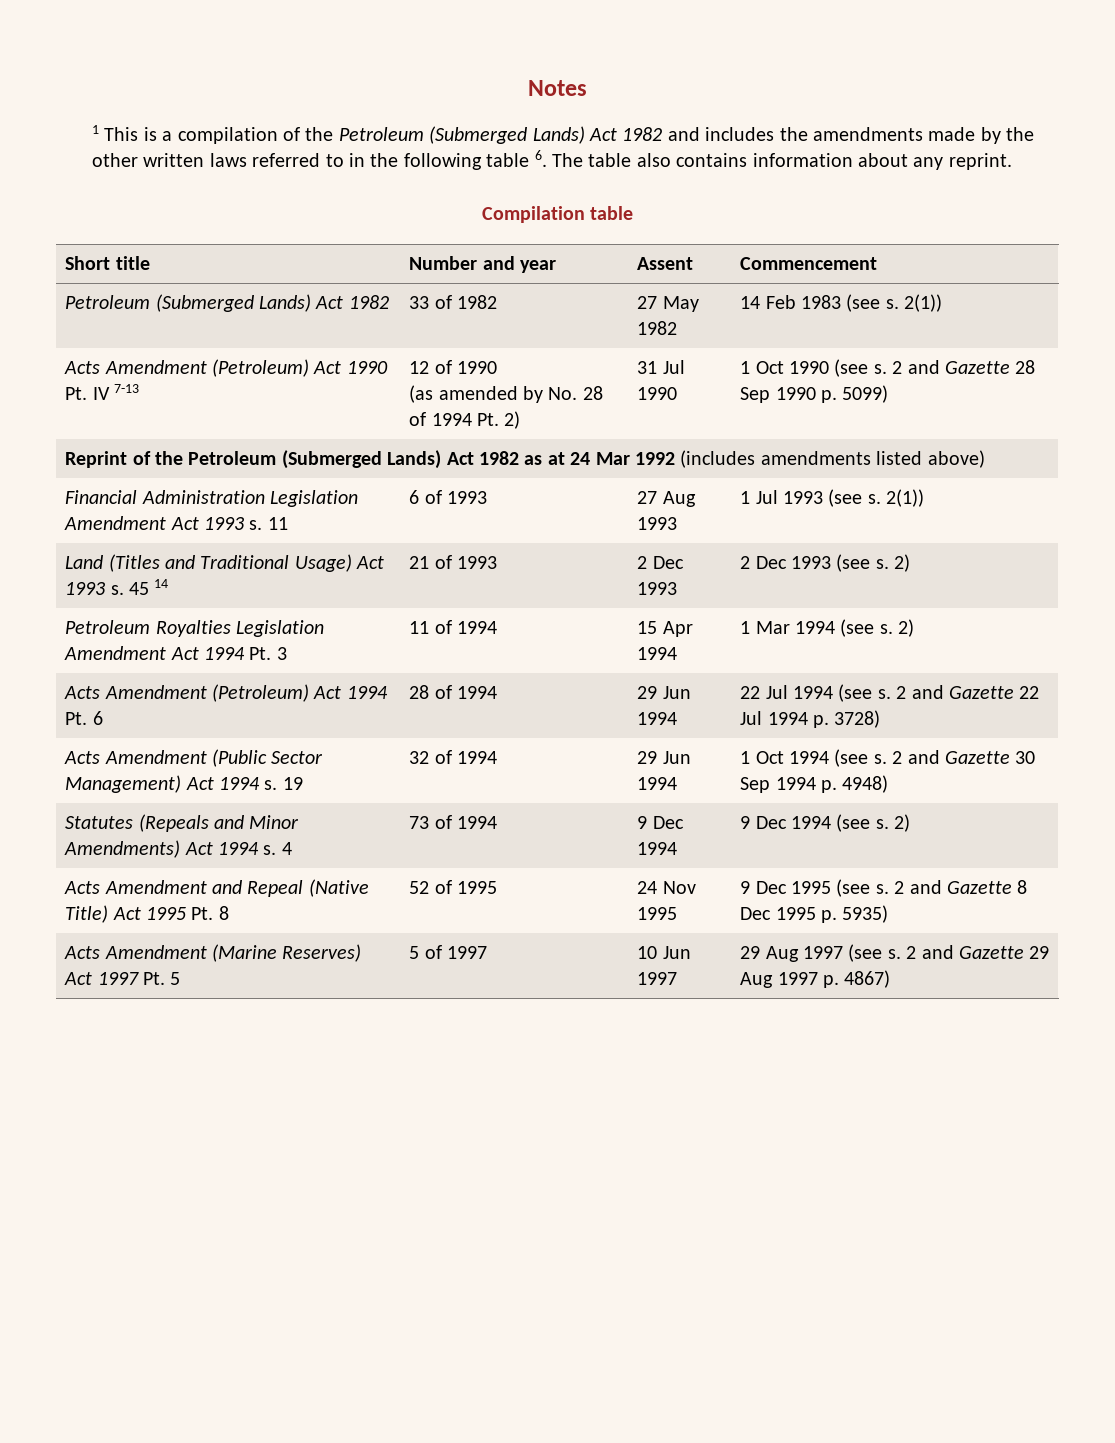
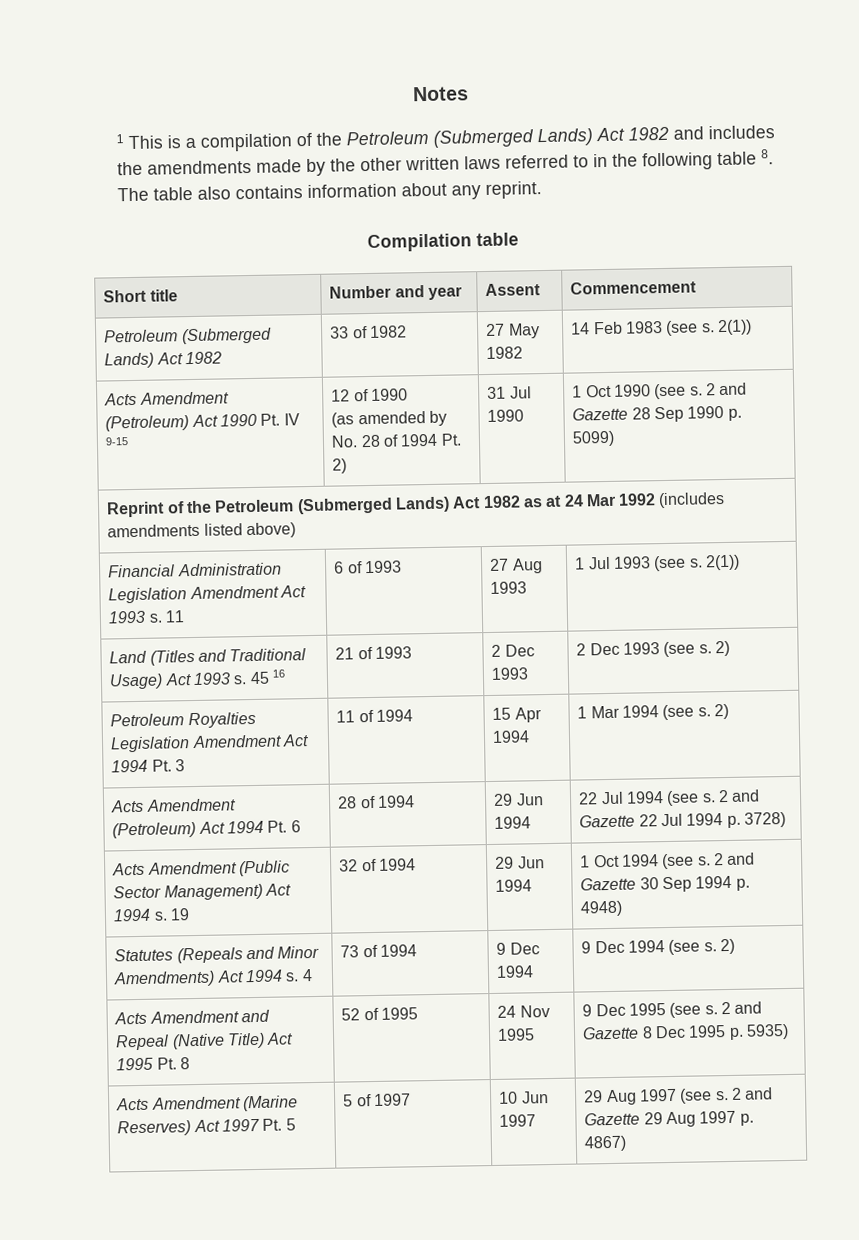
[534,150,547,167] 6. -> [760,149,774,165] 8.
[113,384,139,393] 7-13 -> [105,437,129,446] 9-15
[154,579,169,588] 14 -> [271,669,285,678] 16

